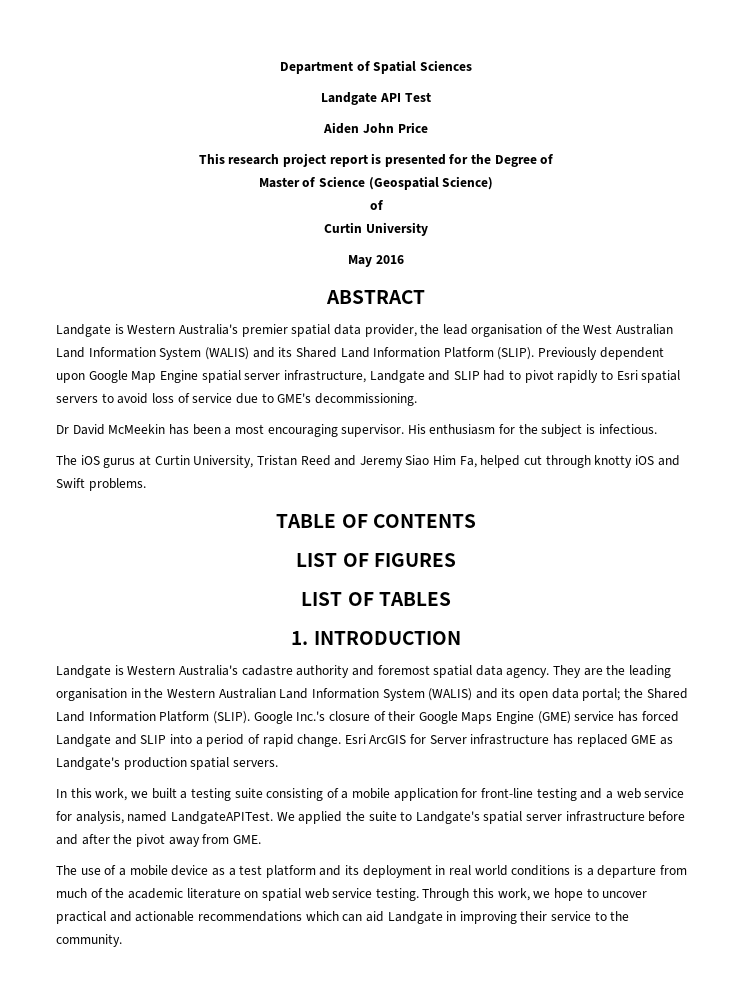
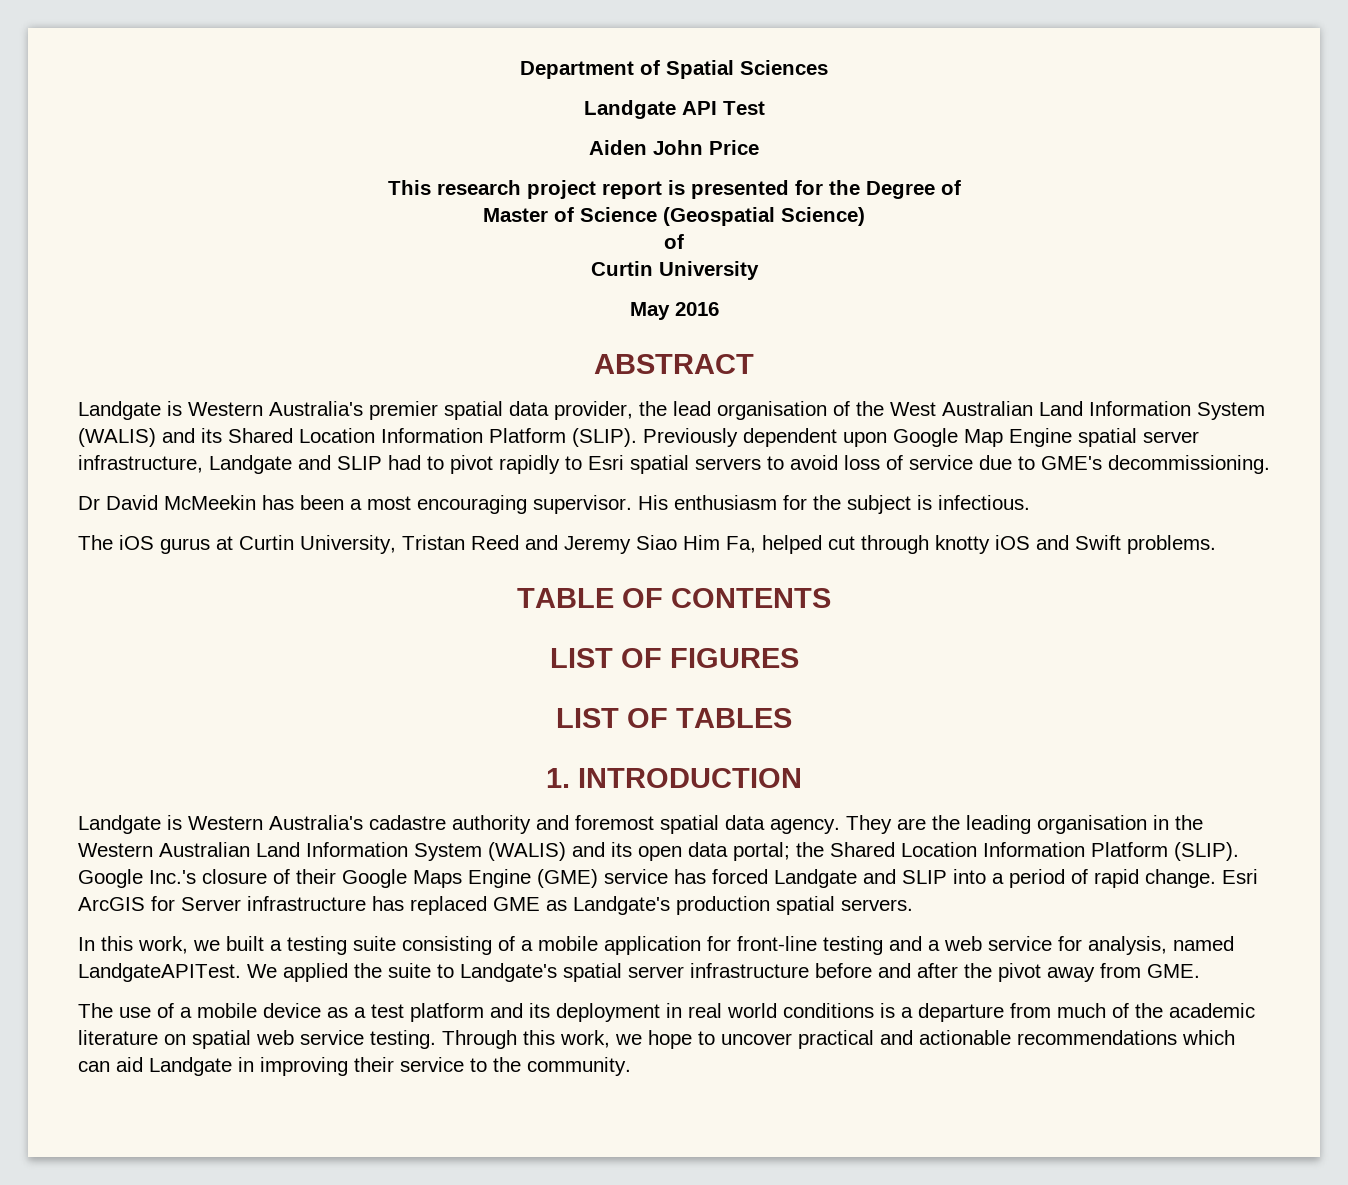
[340,347,370,358] Land -> [299,428,375,443] Location
[56,711,85,722] Land -> [901,842,977,857] Location

